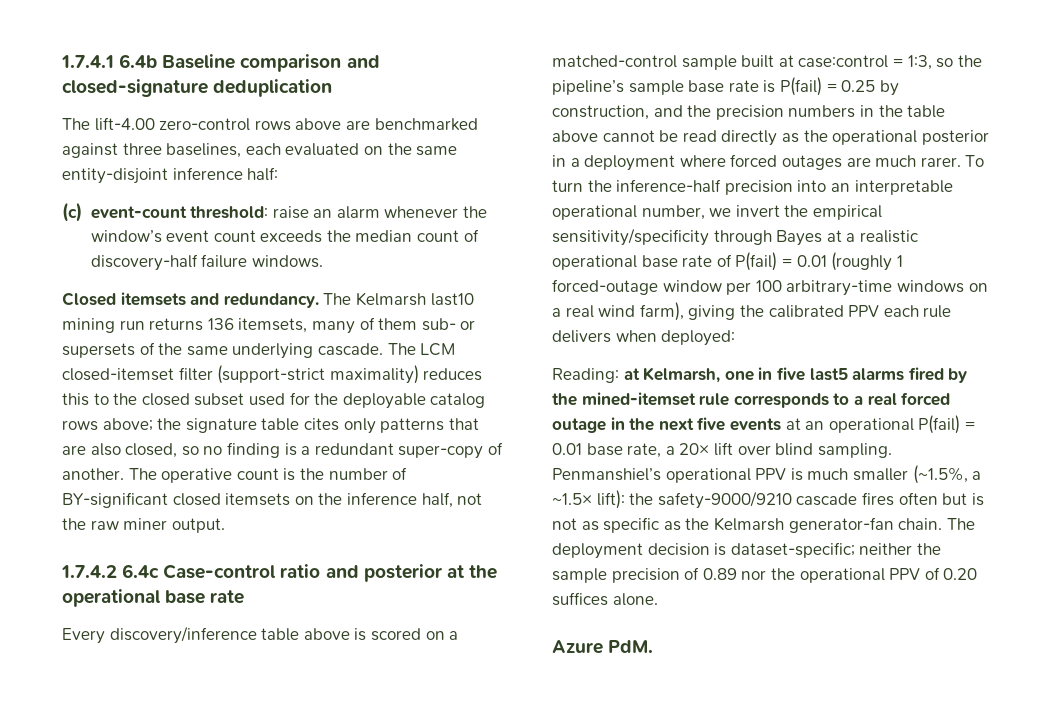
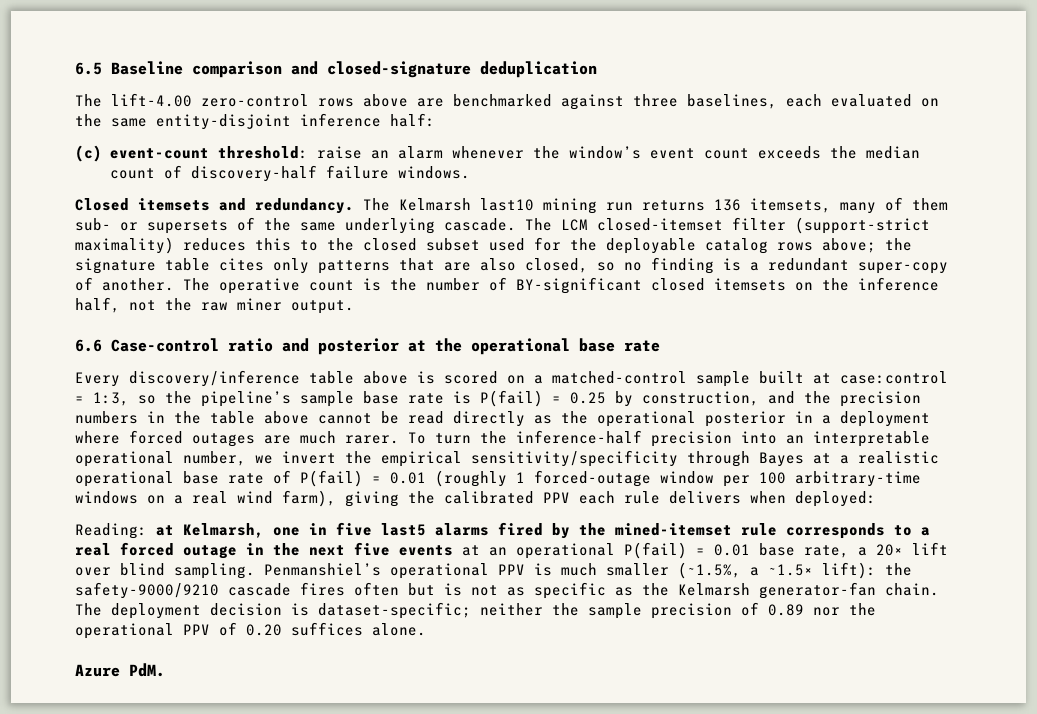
[61,54,158,68] 1.7.4.1 6.4b -> [75,62,102,75] 6.5
[61,564,160,578] 1.7.4.2 6.4c -> [75,339,102,352] 6.6

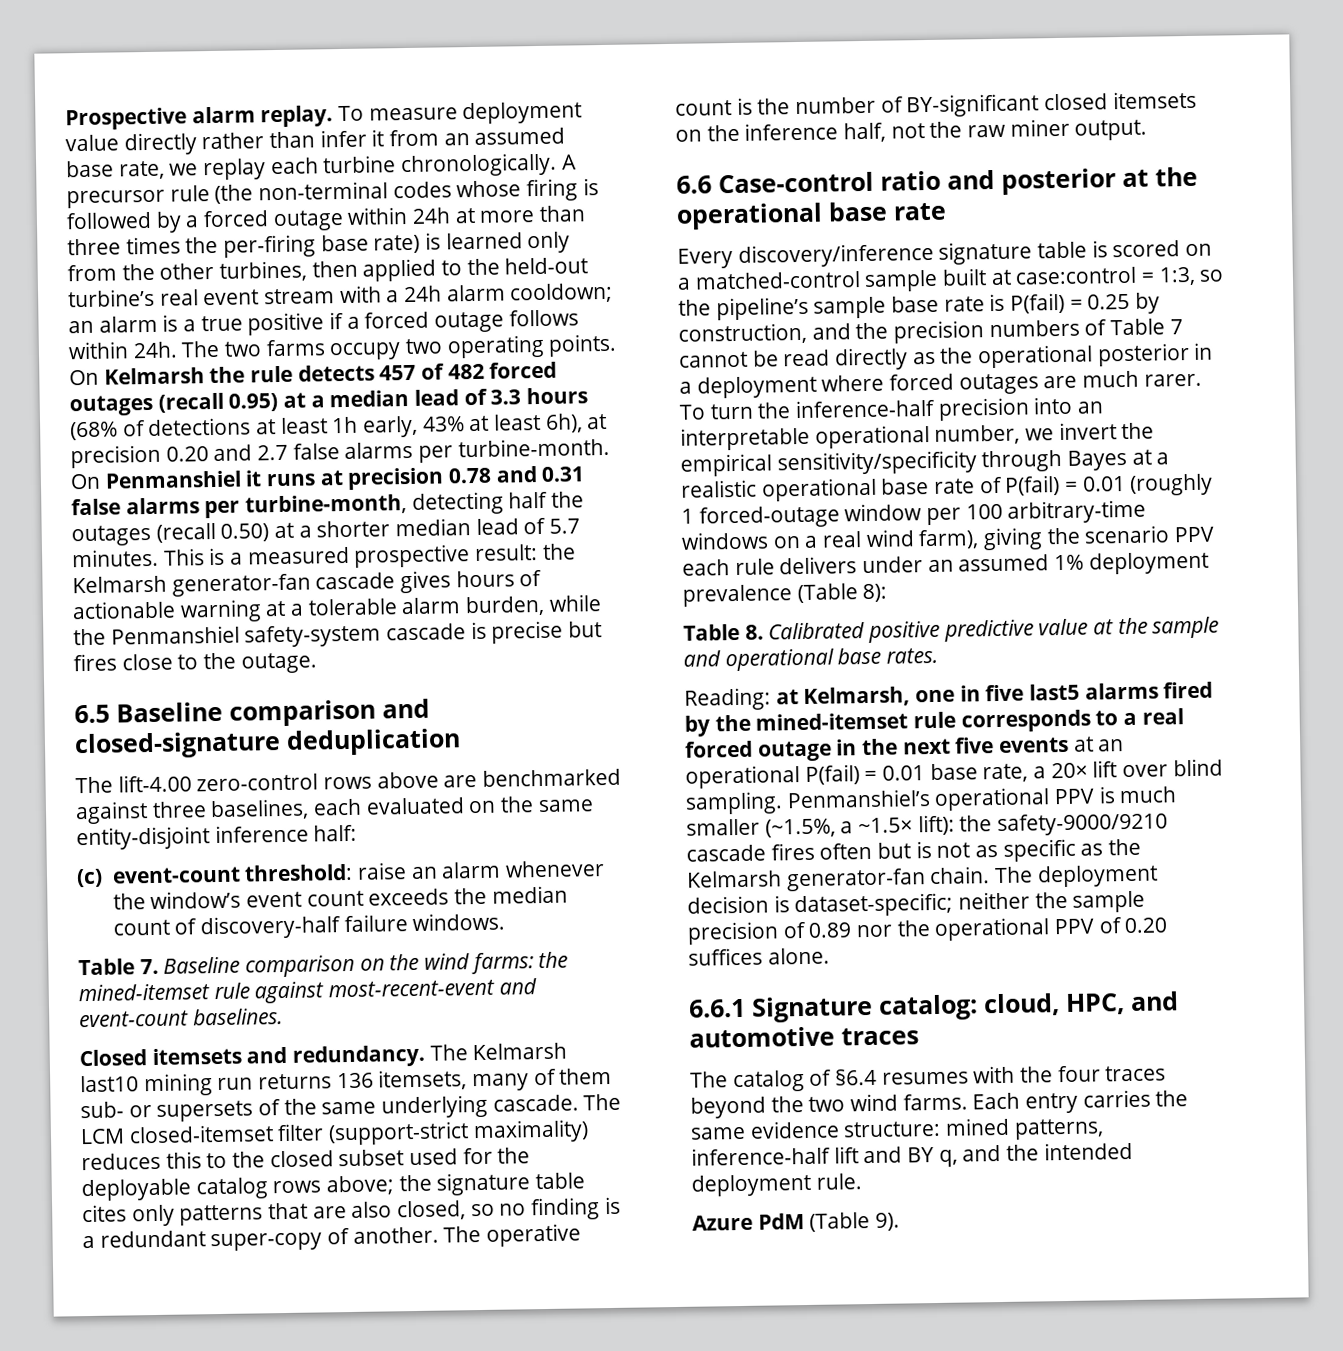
(75, 68) none -> [65,101,583,131] [65,127,566,156] [66,152,577,181] [66,178,599,209] [66,205,587,233] [67,231,571,258] [67,257,589,282] [68,282,614,308] [68,309,579,336] [68,333,618,361] [69,361,558,386] [69,387,589,417] [70,413,608,441] [70,437,610,469] [70,466,586,490] [71,491,585,519] [71,517,581,547] [72,543,576,568] [72,569,543,597] [72,594,602,623] [73,620,603,648] [73,652,317,674] Prospective alarm replay. To measure deployment value directly rather than infer it from an assumed base rate, we replay each turbine chronologically. A precursor rule (the non-terminal codes whose firing is followed by a forced outage within 24h at more than three times the per-firing base rate) is learned only from the other turbines, then applied to the held-out turbine’s real event stream with a 24h alarm cooldown; an alarm is a true positive if a forced outage follows within 24h. The two farms occupy two operating points. On Kelmarsh the rule detects 457 of 482 forced outages (recall 0.95) at a median lead of 3.3 hours (68% of detections at least 1h early, 43% at least 6h), at precision 0.20 and 2.7 false alarms per turbine-month. On Penmanshiel it runs at precision 0.78 and 0.31 false alarms per turbine-month, detecting half the outages (recall 0.50) at a shorter median lead of 5.7 minutes. This is a measured prospective result: the Kelmarsh generator-fan cascade gives hours of actionable warning at a tolerable alarm burden, while the Penmanshiel safety-system cascade is precise but fires close to the outage. //
(470, 172) none -> [78,951,569,978] [78,978,537,1004] [79,1008,283,1028] // Table 7. Baseline comparison on the wind farms: the mined-itemset rule against most-recent-event and event-count baselines.
[309,371,408,384] table above -> [938,241,1088,265] signature table
[147,411,309,424] in the table above -> [1084,318,1183,336] of Table 7
[444,491,534,504] calibrated -> [1084,525,1171,544] scenario
[750,491,876,507] when deployed: -> [862,551,1209,575] [682,583,888,607] [683,616,1220,643] [683,647,939,672] under an assumed 1% deployment prevalence (Table 8): // Table 8. Calibrated positive predictive value at the sample and operational base rates.
[75,663,165,677] Azure PdM. -> [688,991,1179,1023] [689,1026,919,1048] [690,1065,1167,1093] [690,1089,1189,1119] [690,1117,1104,1140] [691,1141,1133,1167] [691,1173,862,1197] [692,1212,900,1232] 6.6.1 Signature catalog: cloud, HPC, and automotive traces // The catalog of §6.4 resumes with the four traces beyond the two wind farms. Each entry carries the same evidence structure: mined patterns, inference-half lift and BY q, and the intended deployment rule. // Azure PdM (Table 9).

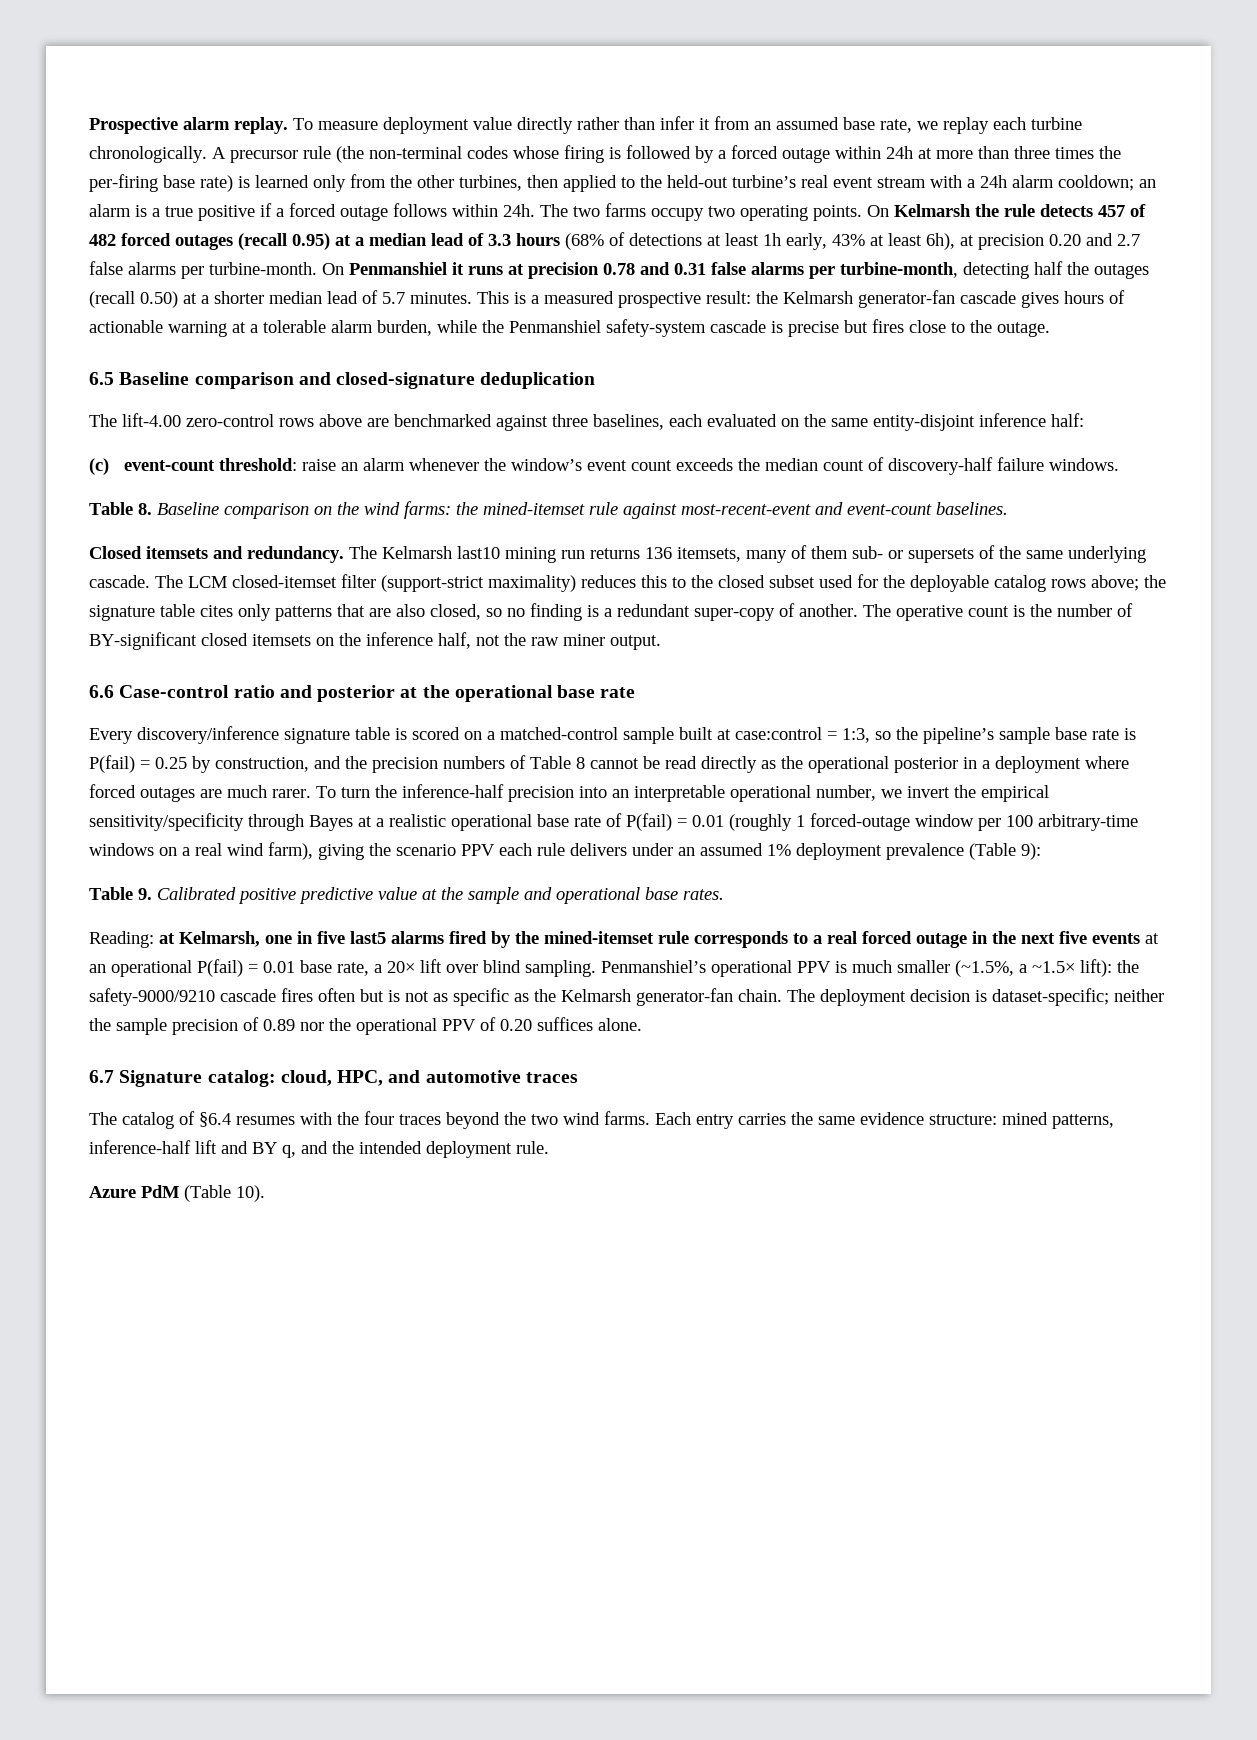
[139,958,159,975] 7. -> [138,503,152,515] 8.
[1169,319,1183,335] 7 -> [576,757,585,769] 8
[862,583,888,603] [683,623,764,641] 8): // Table 8. -> [1021,843,1041,860] [89,887,152,900] 9): // Table 9.
[688,998,746,1018] 6.6.1 -> [89,1070,114,1083] 6.7
[874,1212,900,1231] 9). -> [236,1185,265,1202] 10).

